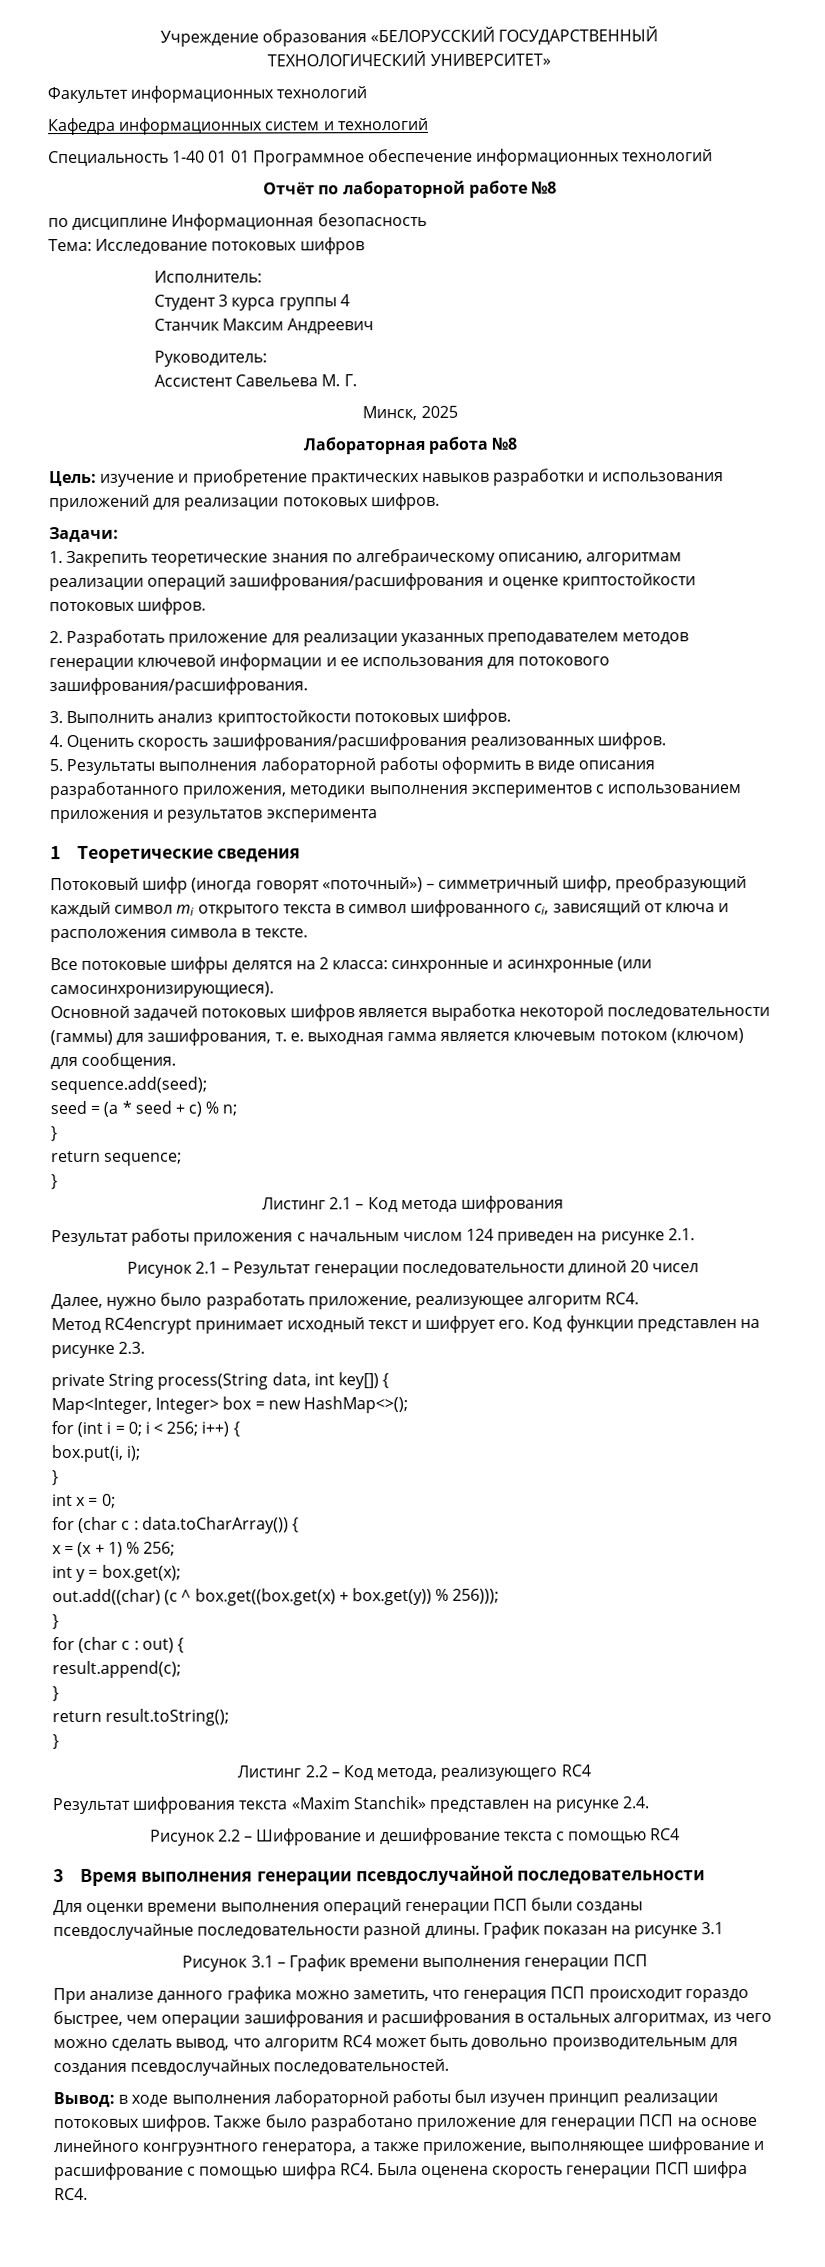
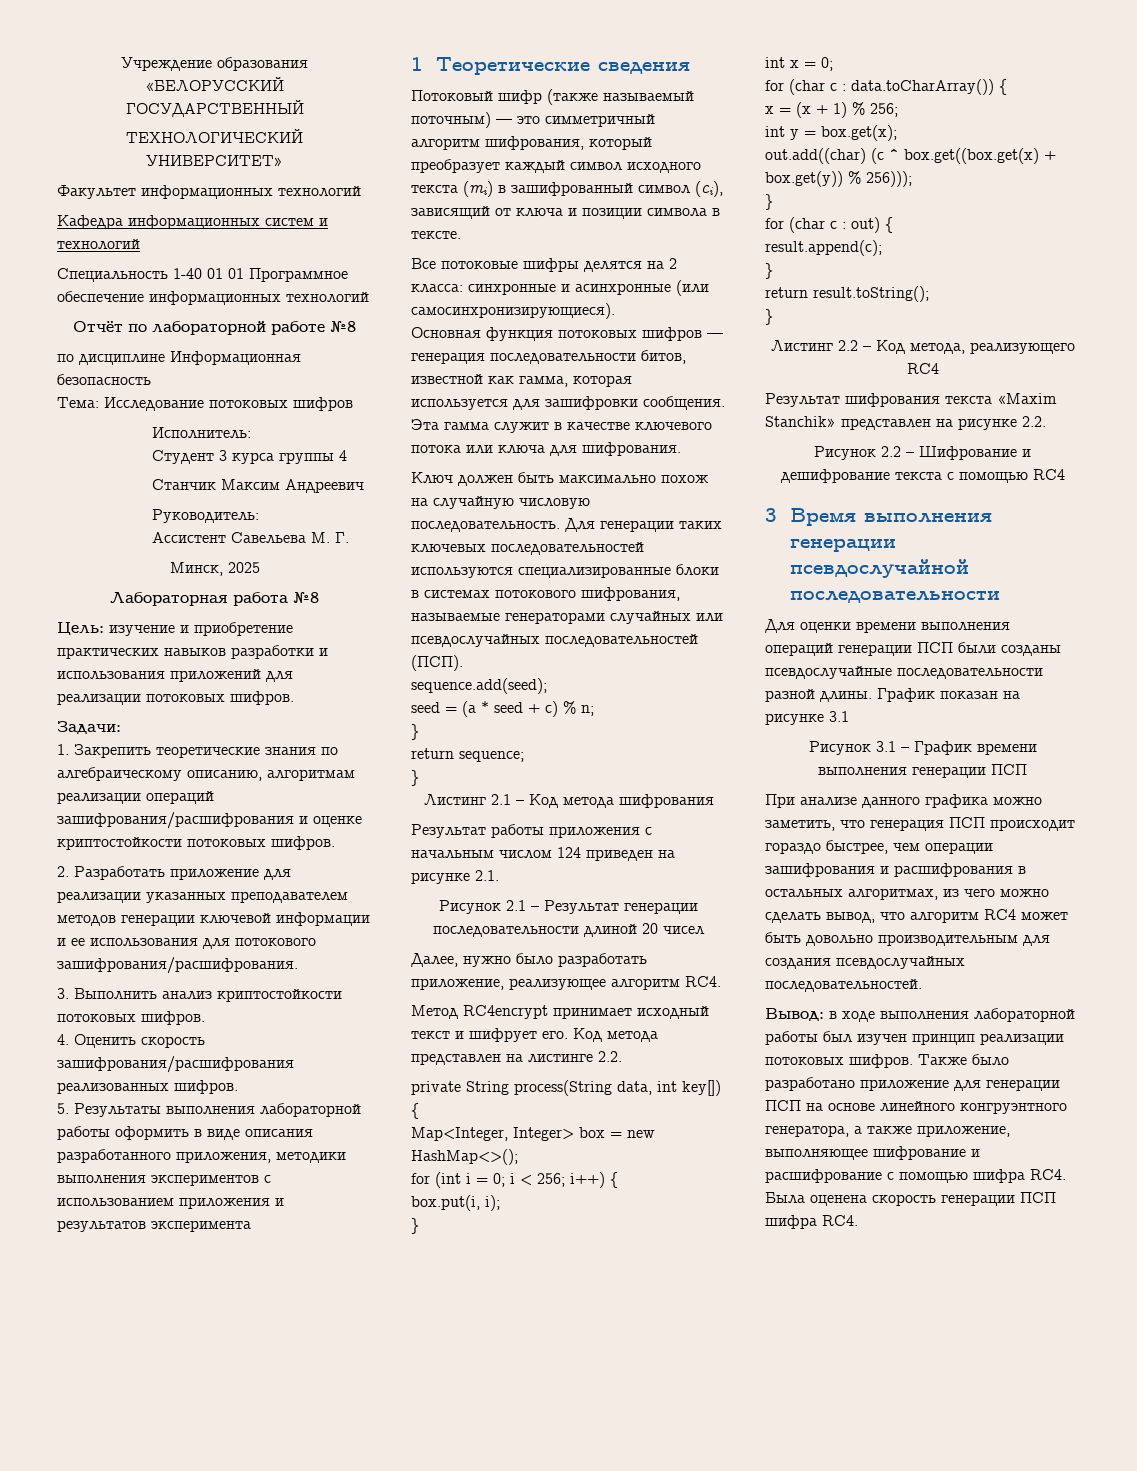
[191,875,748,894] [50,899,550,918] (иногда говорят «поточный») – симметричный шифр, преобразующий каждый символ mi открытого текста в символ шифрованного ci, -> [547,89,694,105] [411,112,655,128] [411,136,652,150] [411,159,701,173] [411,181,723,197] (также называемый поточным) — это симметричный алгоритм шифрования, который преобразует каждый символ исходного текста (mi) в зашифрованный символ (ci),
[50,928,167,943] расположения -> [582,208,642,219] позиции
[50,1003,771,1022] [50,1028,744,1046] [50,1052,177,1070] Основной задачей потоковых шифров является выработка некоторой последовательности (гаммы) для зашифрования, т. е. выходная гамма является ключевым потоком (ключом) для сообщения. -> [411,327,723,341] [411,350,686,364] [411,374,632,387] [411,396,725,410] [411,419,712,433] [411,442,681,456] [411,472,708,486] [411,496,590,509] [411,518,722,532] [411,542,644,555] [411,564,719,578] [411,587,680,601] [411,611,723,624] [411,634,698,647] [411,655,463,671] Основная функция потоковых шифров — генерация последовательности битов, известной как гамма, которая используется для зашифровки сообщения. Эта гамма служит в качестве ключевого потока или ключа для шифрования. // Ключ должен быть максимально похож на случайную числовую последовательность. Для генерации таких ключевых последовательностей используются специализированные блоки в системах потокового шифрования, называемые генераторами случайных или псевдослучайных последовательностей (ПСП).
[565,1315,761,1333] [51,1341,146,1359] функции представлен на рисунке 2.3. -> [607,1031,658,1042] [411,1051,622,1065] метода представлен на листинге 2.2.
[622,1796,651,1809] 2.4. -> [1022,416,1046,427] 2.2.

